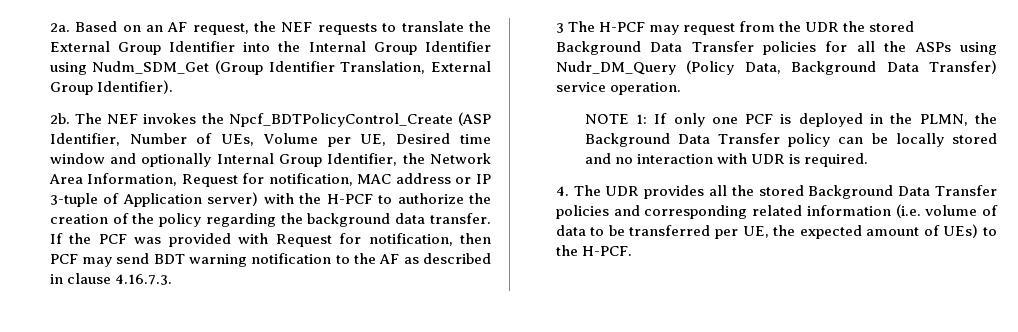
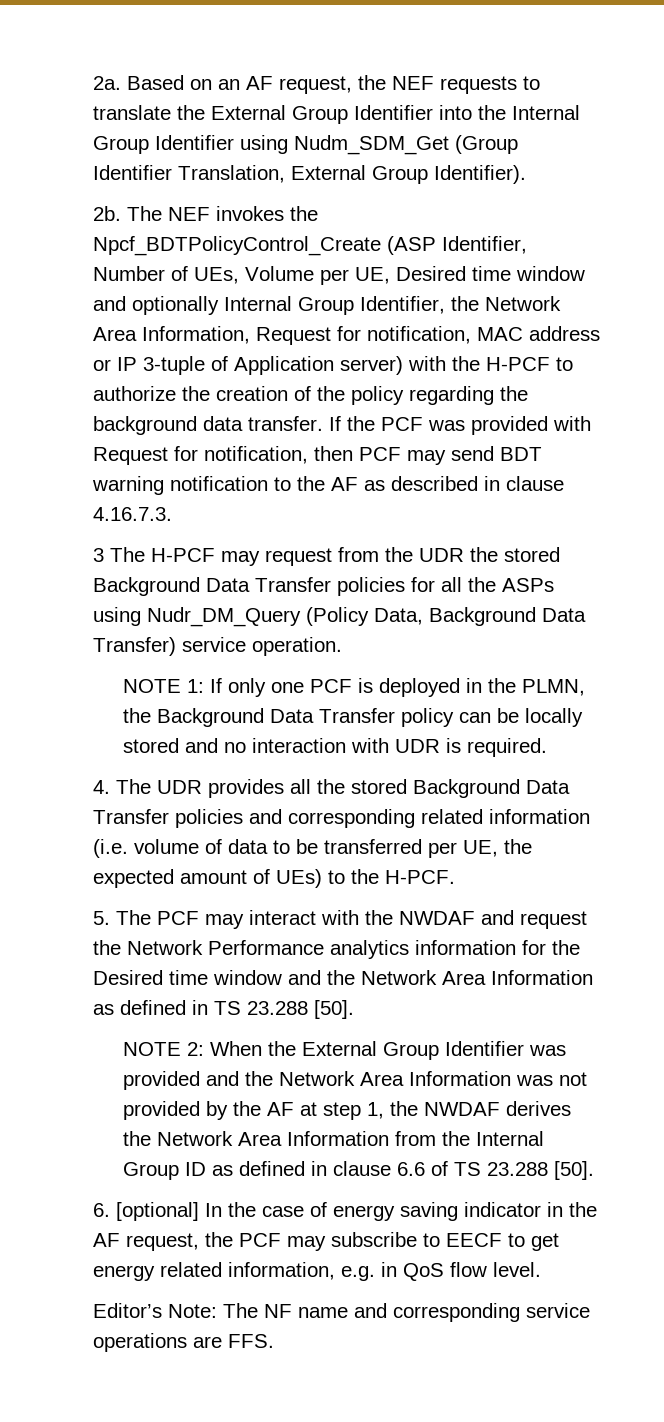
(632, 251) none -> [93,910,588,929] [93,940,581,959] [93,970,594,985] [93,1000,355,1019] [123,1041,567,1060] [123,1071,588,1090] [123,1101,572,1120] [123,1131,545,1146] [123,1161,595,1180] [93,1202,598,1221] [93,1232,560,1251] [93,1262,542,1281] [93,1303,591,1322] [93,1333,275,1352] // 5. The PCF may interact with the NWDAF and request the Network Performance analytics information for the Desired time window and the Network Area Information as defined in TS 23.288 [50]. // NOTE 2: When the External Group Identifier was provided and the Network Area Information was not provided by the AF at step 1, the NWDAF derives the Network Area Information from the Internal Group ID as defined in clause 6.6 of TS 23.288 [50]. // 6. [optional] In the case of energy saving indicator in the AF request, the PCF may subscribe to EECF to get energy related information, e.g. in QoS flow level. // Editor’s Note: The NF name and corresponding service operations are FFS.

